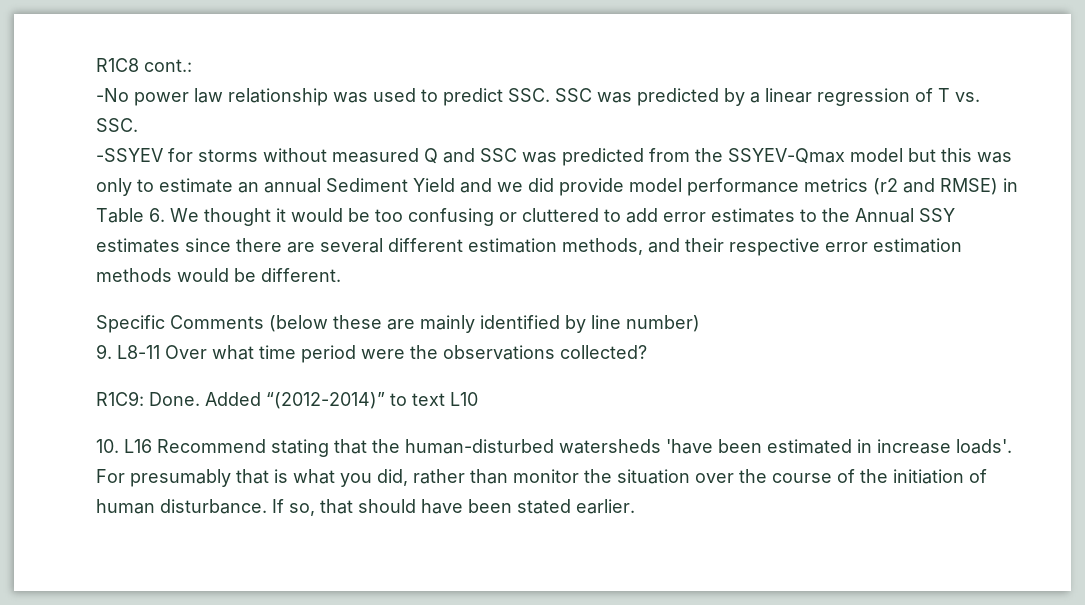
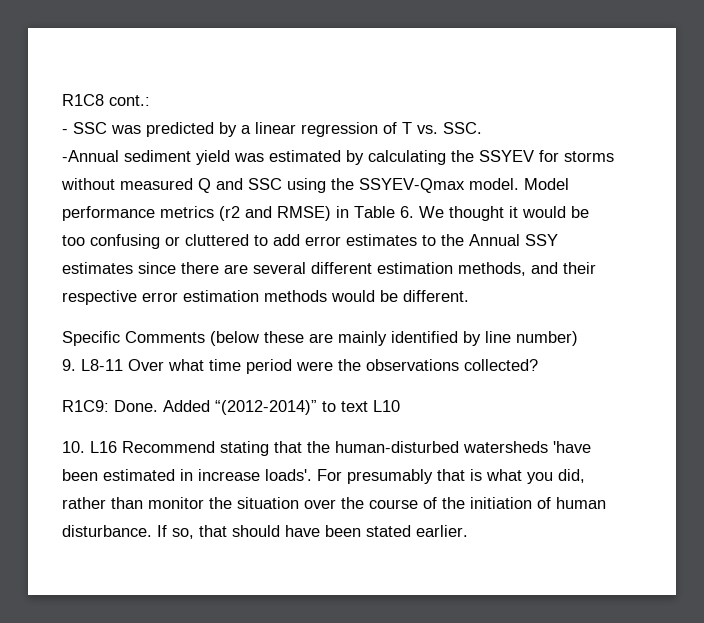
[96,88,550,106] -No power law relationship was used to predict SSC. -> [62,129,68,134] -
[96,148,163,162] -SSYEV -> [62,150,534,165] -Annual sediment yield was estimated by calculating the SSYEV
[522,148,1012,166] [96,178,682,196] was predicted from the SSYEV-Qmax model but this was only to estimate an annual Sediment Yield and we did provide model -> [287,178,569,193] using the SSYEV-Qmax model. Model

